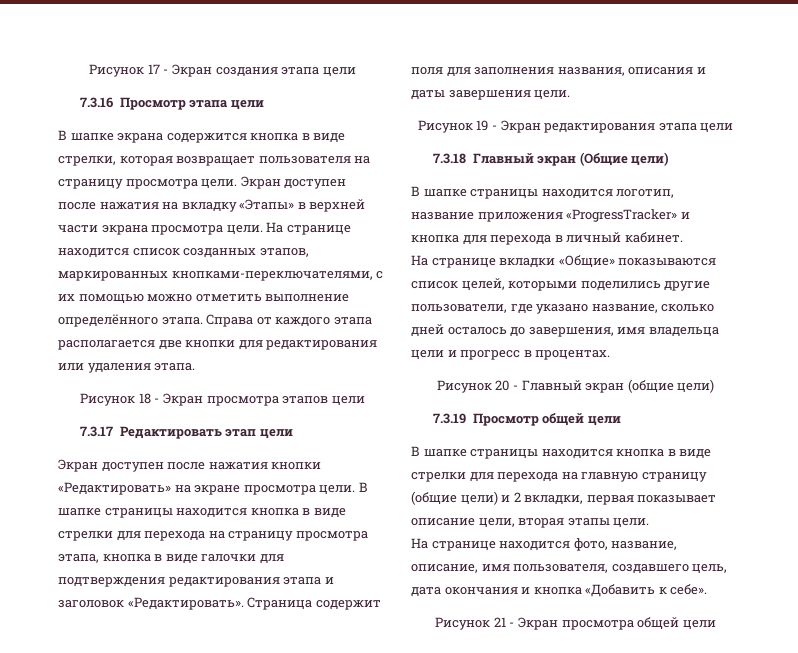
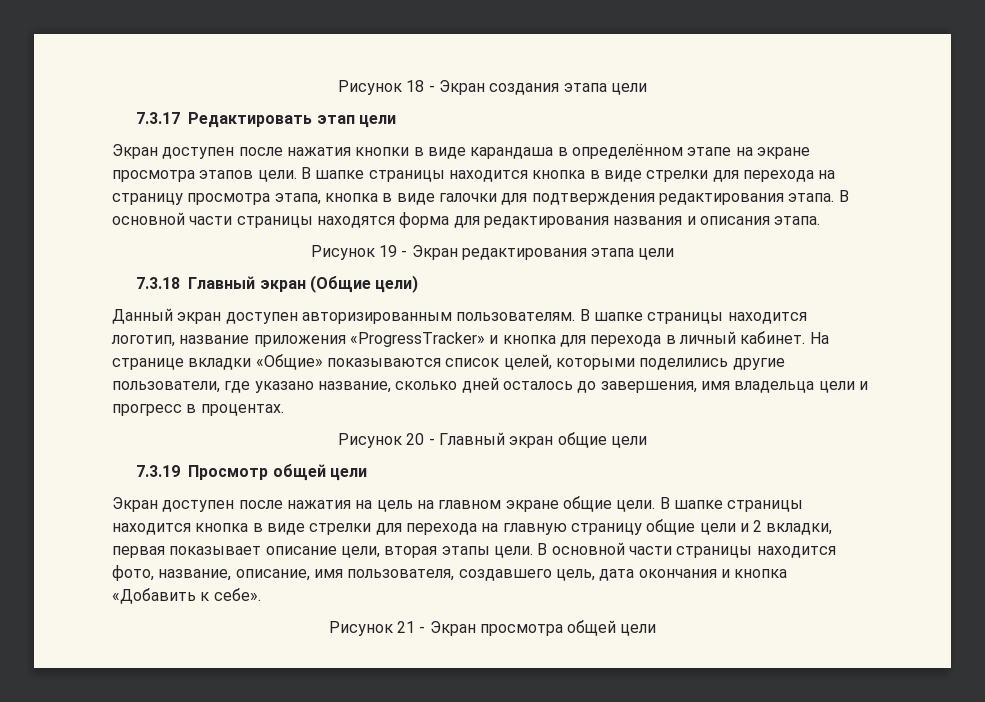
[89,64,160,77] Рисунок 17 -> [338,80,425,95] Рисунок 18
[80,97,264,110] [58,130,346,143] [58,156,371,166] [58,176,347,189] [58,199,366,212] [58,222,351,235] [58,248,309,258] [58,271,384,281] [58,294,350,304] [58,314,372,327] [58,340,378,350] [58,363,196,373] [80,393,365,406] // 7.3.16 Просмотр этапа цели // В шапке экрана содержится кнопка в виде стрелки, которая возвращает пользователя на страницу просмотра цели. Экран доступен после нажатия на вкладку «Этапы» в верхней части экрана просмотра цели. На странице находится список созданных этапов, маркированных кнопками-переключателями, с их помощью можно отметить выполнение определённого этапа. Справа от каждого этапа располагается две кнопки для редактирования или удаления этапа. // Рисунок 18 - Экран просмотра этапов цели -> (647, 89) none
[58,482,171,495] «Редактировать» -> [413,144,732,159] в виде карандаша в определённом этапе
(316, 490) none -> [199,170,254,179] этапов
[283,577,334,585] [58,597,381,610] [411,67,706,77] [411,90,571,100] этапа и заголовок «Редактировать». Страница содержит поля для заполнения названия, описания и даты завершения цели. -> [788,190,849,202] [112,212,821,228] этапа. В основной части страницы находятся форма для редактирования названия и описания этапа.
(670, 159) none -> [112,308,576,324] Данный экран доступен авторизированным пользователям.
(683, 237) // -> (806, 337) none
[627,379,715,393] (общие цели) -> [557,432,647,448] общие цели
(621, 421) none -> [112,496,656,512] Экран доступен после нажатия на цель на главном экране общие цели.
[411,491,498,505] (общие цели) -> [646,519,736,535] общие цели
[411,538,496,551] // На странице -> [537,542,753,558] В основной части страницы

